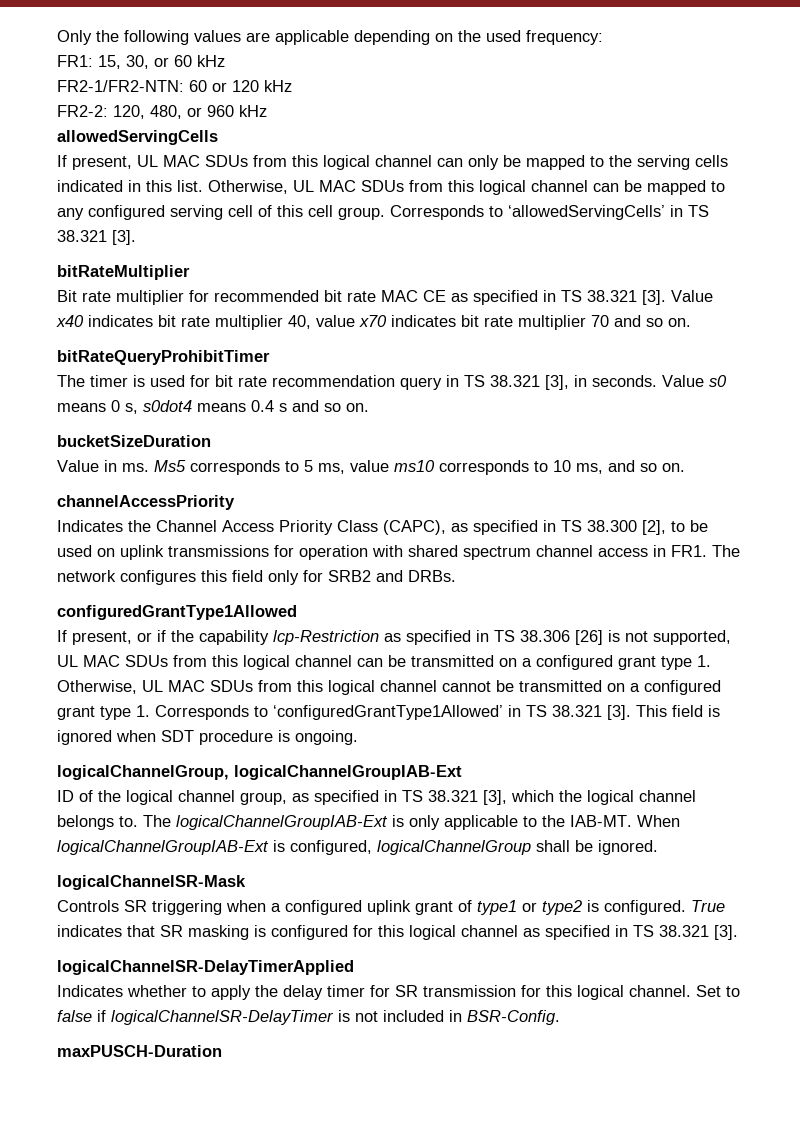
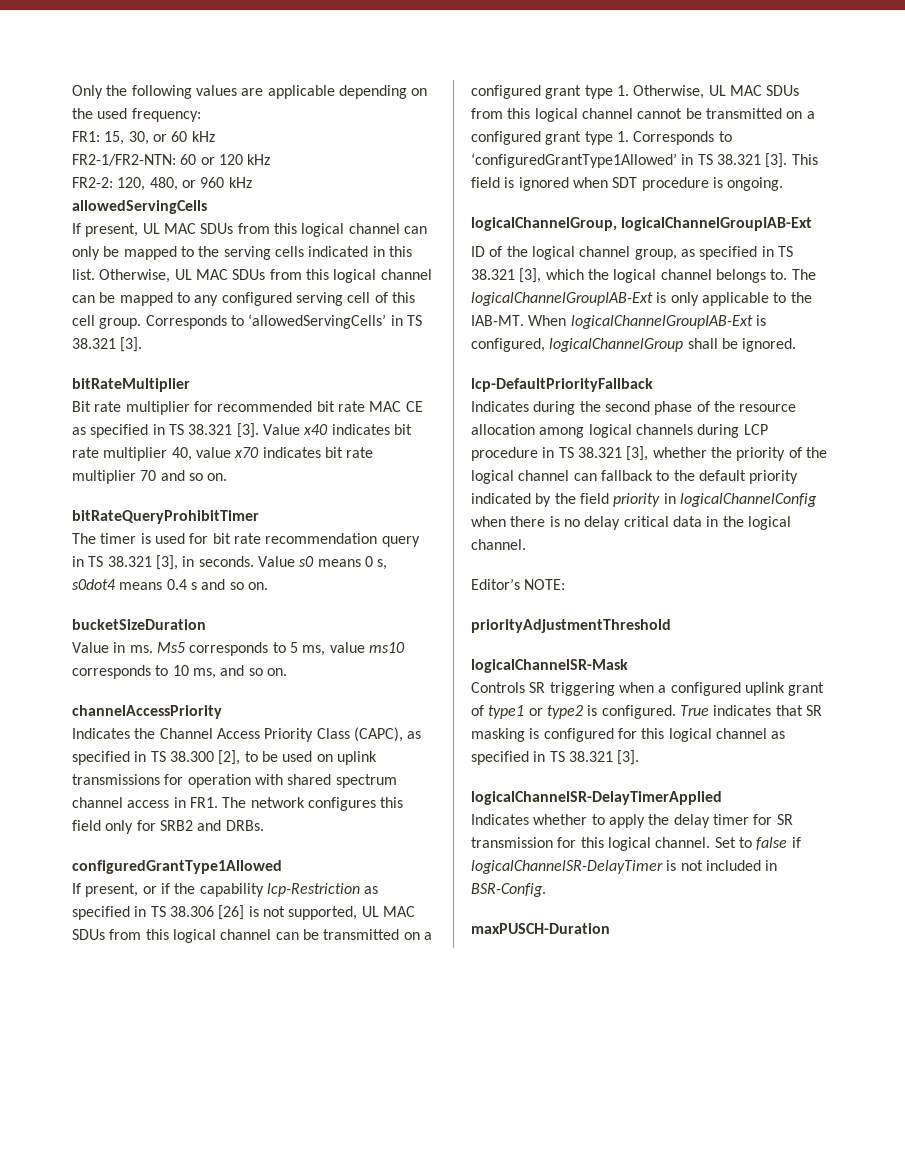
(658, 847) none -> [471,378,653,392] [471,401,797,415] [471,424,768,438] [471,446,827,461] [471,470,799,484] [471,493,817,507] [471,516,791,530] [471,539,526,550] [471,578,566,590] [471,619,671,633] // lcp-DefaultPriorityFallback // Indicates during the second phase of the resource allocation among logical channels during LCP procedure in TS 38.321 [3], whether the priority of the logical channel can fallback to the default priority indicated by the field priority in logicalChannelConfig when there is no delay critical data in the logical channel. // Editor’s NOTE: // priorityAdjustmentThreshold

